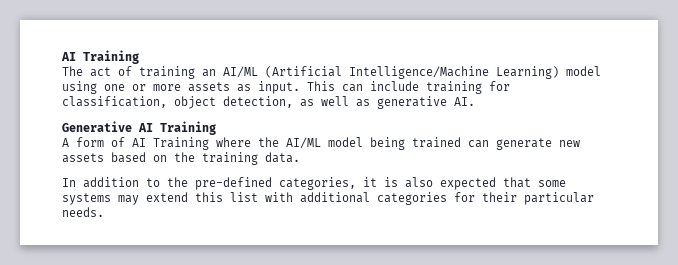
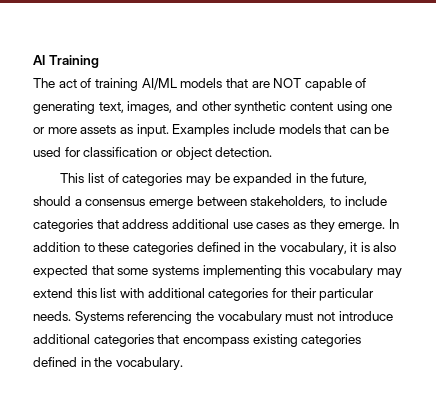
[202,66,601,79] an AI/ML (Artificial Intelligence/Machine Learning) model -> [141,78,367,91] [33,101,333,114] AI/ML models that are NOT capable of generating text, images, and other synthetic content
[307,81,510,94] [62,96,475,109] [62,121,216,135] [62,137,580,150] [62,152,300,165] [62,177,356,190] This can include training for classification, object detection, as well as generative AI. // Generative AI Training // A form of AI Training where the AI/ML model being trained can generate new assets based on the training data. // In addition to the pre-defined categories, -> [172,124,390,137] [33,147,273,160] [60,173,368,186] [33,196,387,209] [33,219,399,232] [33,242,347,255] Examples include models that can be used for classification or object detection. // This list of categories may be expanded in the future, should a consensus emerge between stakeholders, to include categories that address additional use cases as they emerge. In addition to these categories defined in the vocabulary,
(111, 199) none -> [202,265,373,278] implementing this vocabulary
(104, 212) none -> [74,311,393,324] [33,334,362,347] [33,357,183,370] Systems referencing the vocabulary must not introduce additional categories that encompass existing categories defined in the vocabulary.

